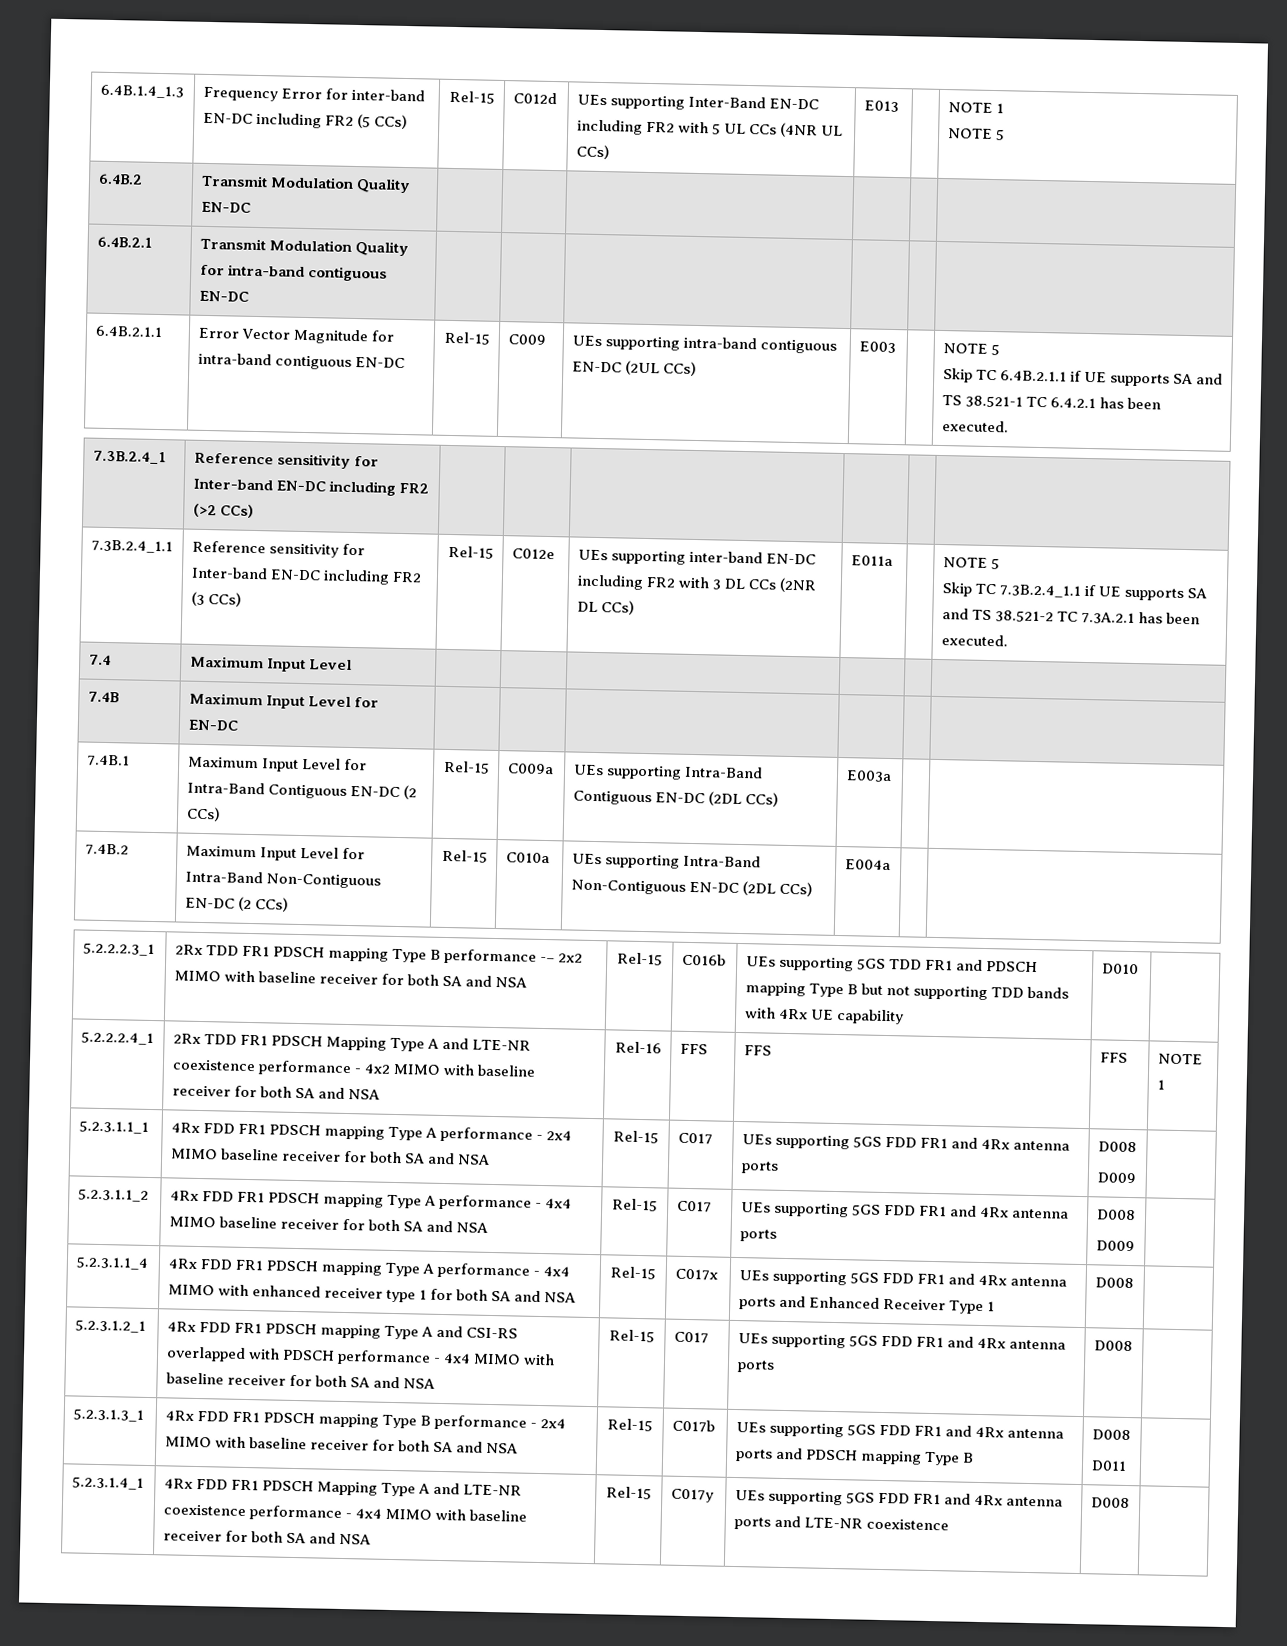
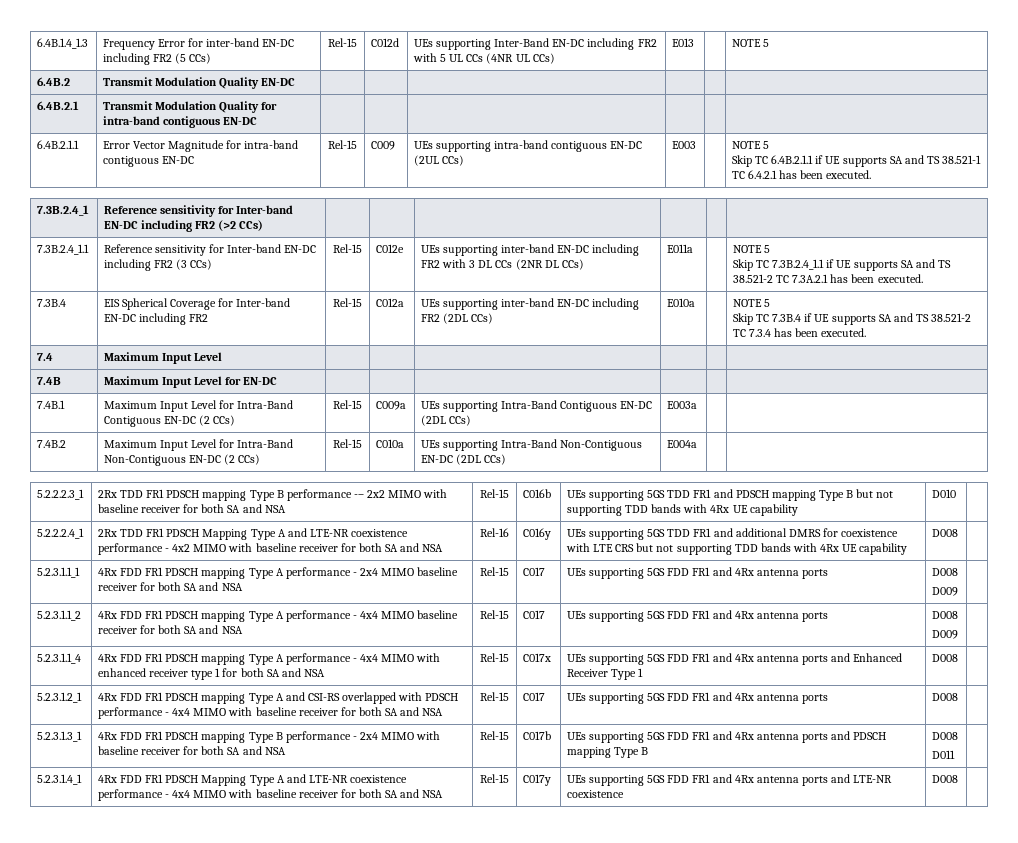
[995,103,1004,114] [947,128,993,139] 1 // NOTE -> (762, 43) none
(1008, 640) none -> [37,299,67,307] [104,298,291,310] [104,313,209,325] [333,298,362,307] [376,298,405,307] [421,298,640,310] [421,313,494,324] [667,298,696,307] [733,299,771,307] [733,313,971,325] [733,328,867,337] // 7.3B.4 | EIS Spherical Coverage for Inter-band EN-DC including FR2 | Rel-15 | C012a | UEs supporting inter-band EN-DC including FR2 (2DL CCs) | E010a | | NOTE 5 // Skip TC 7.3B.4 if UE supports SA and TS 38.521-2 TC 7.3.4 has been executed.
[679,1043,708,1055] [743,1045,772,1056] [1099,1052,1128,1063] [1157,1053,1203,1065] [1156,1079,1165,1090] FFS | FFS | FFS | NOTE 1 -> [523,528,552,540] [567,528,898,540] [566,543,908,555] [932,529,959,537] C016y | UEs supporting 5GS TDD FR1 and additional DMRS for coexistence with LTE CRS but not supporting TDD bands with 4Rx UE capability | D008 |

